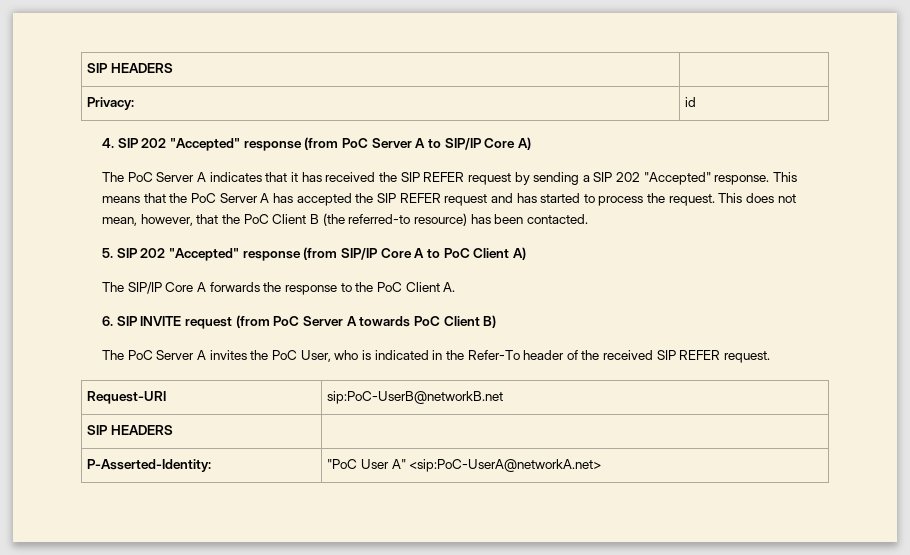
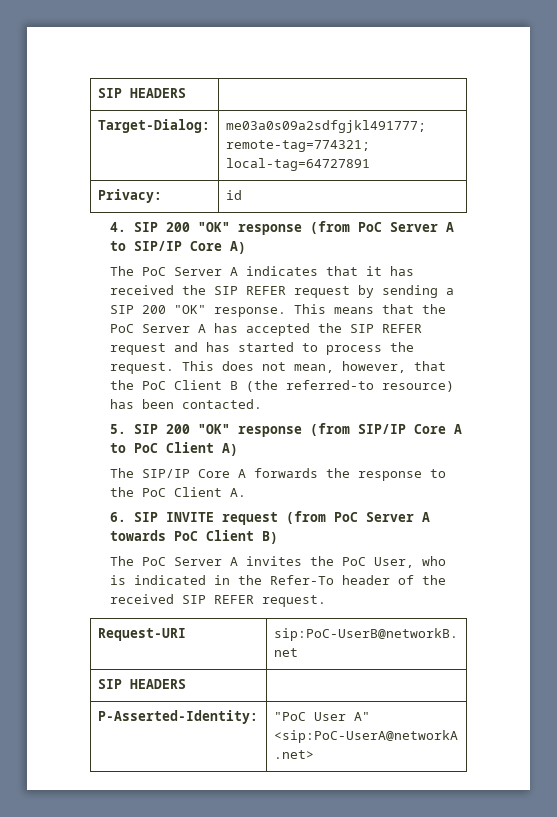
[87,63,174,73] SIP HEADERS | -> [97,88,186,98] [97,119,210,133] [225,120,426,133] [225,140,370,152] [225,158,370,171] SIP HEADERS | // Target-Dialog: | me03a0s09a2sdfgjkl491777; remote-tag=774321; local-tag=64727891
[141,138,241,151] 202 "Accepted" -> [165,222,230,232] 200 "OK"
[616,172,711,185] 202 "Accepted" -> [141,305,206,314] 200 "OK"
[140,248,240,261] 202 "Accepted" -> [165,424,230,434] 200 "OK"

